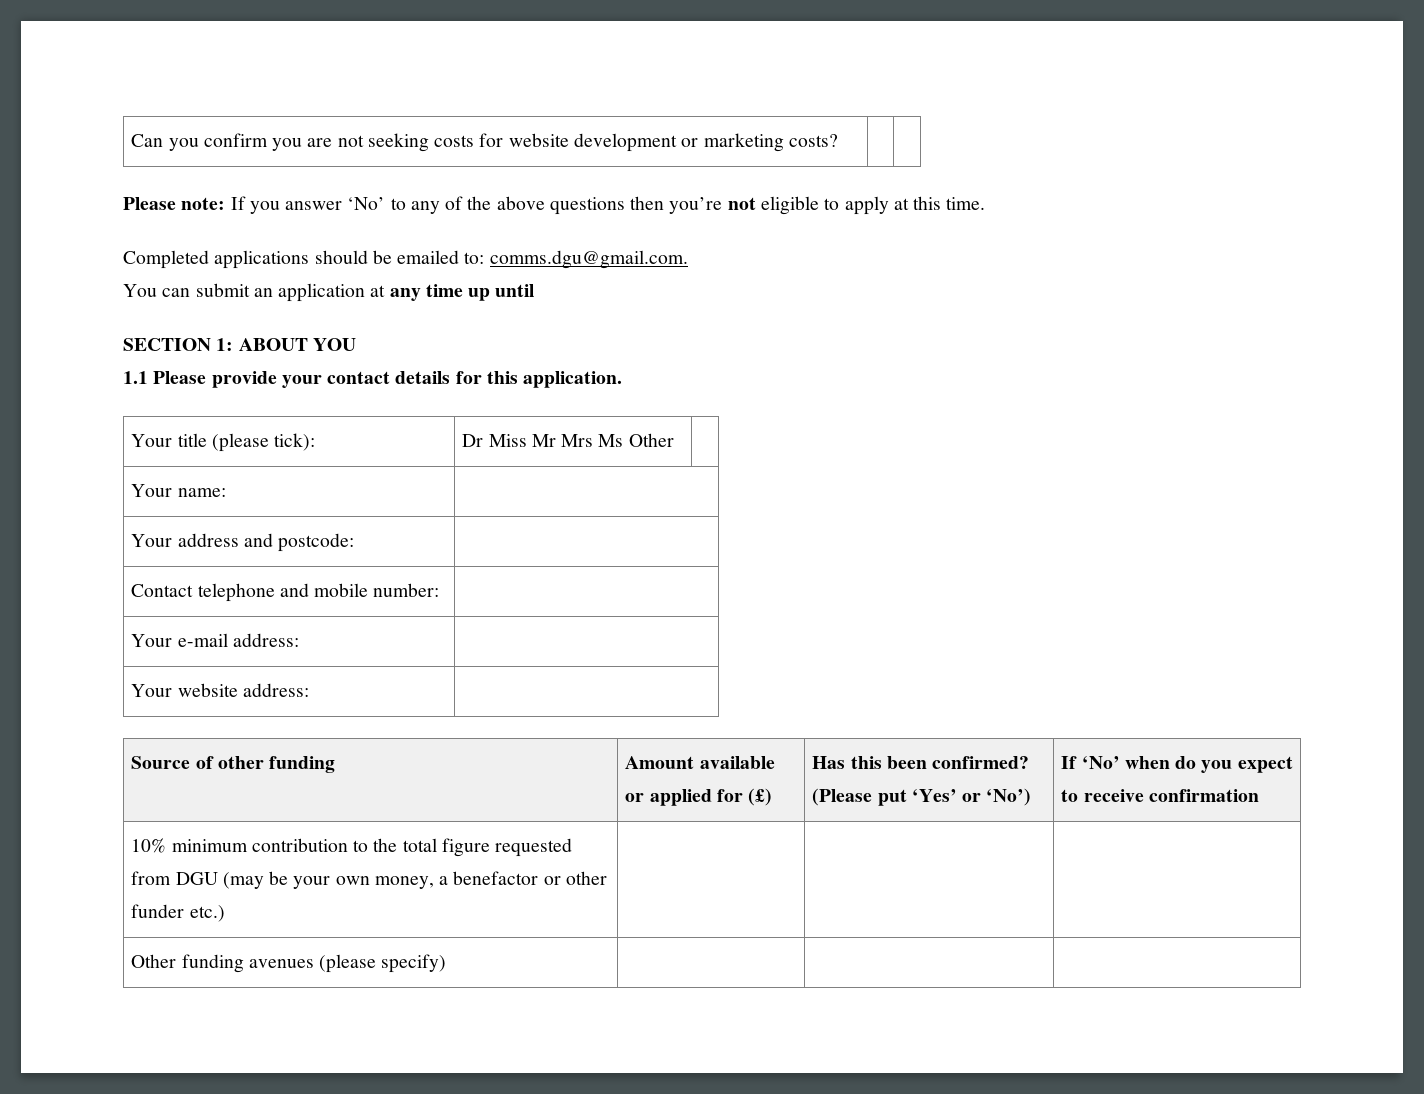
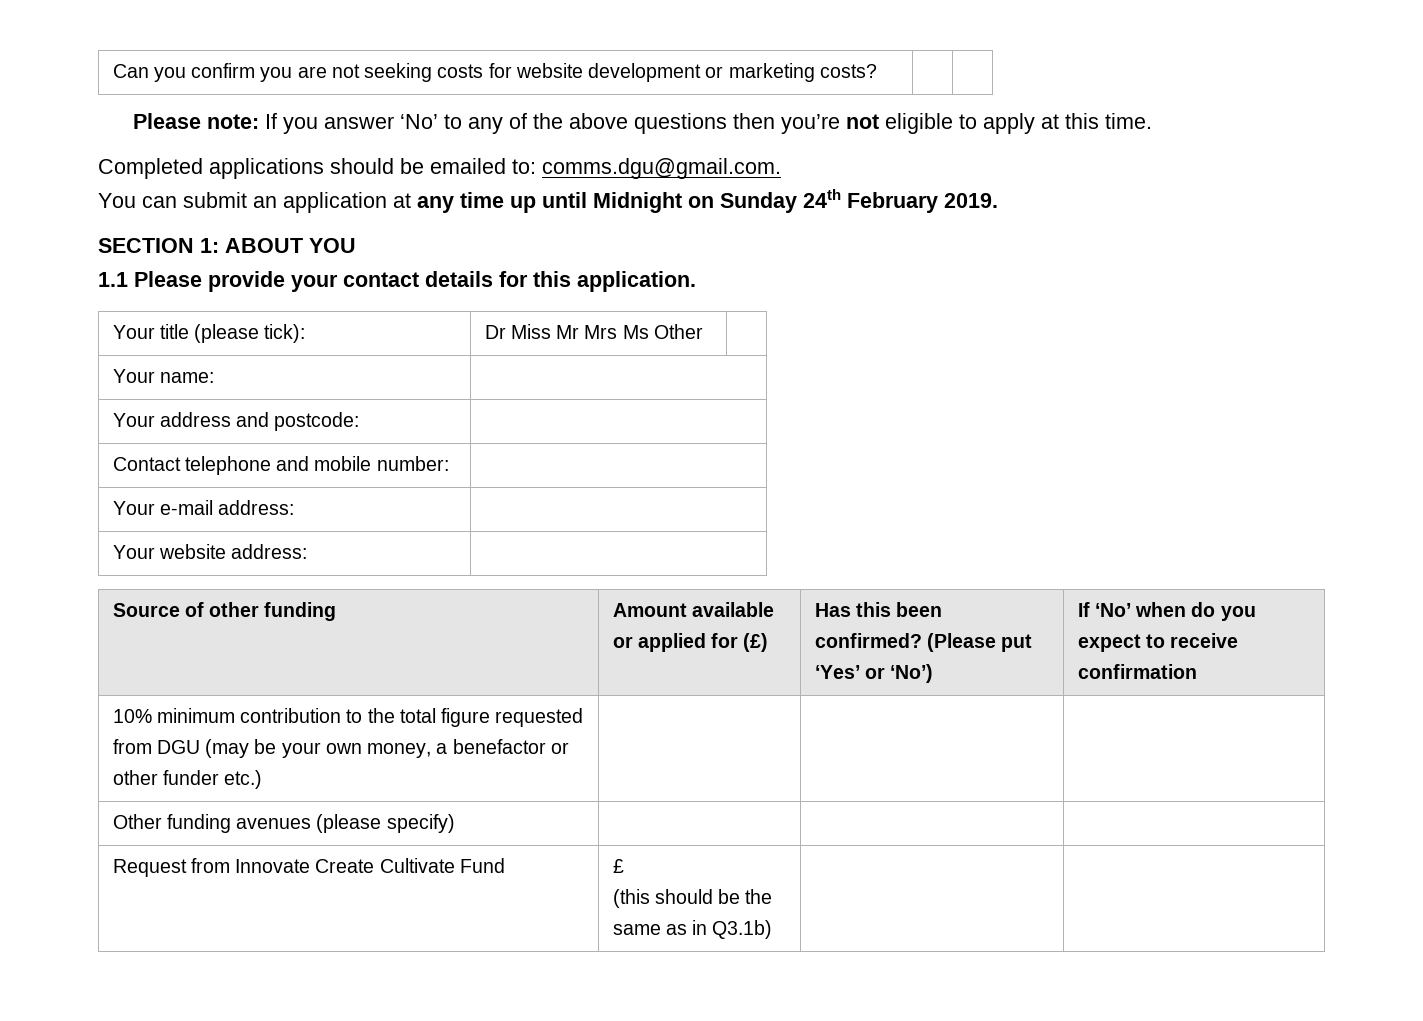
(535, 290) none -> [593,189,998,213] Midnight on Sunday 24th February 2019.
(447, 963) none -> [112,858,505,877] [612,859,624,873] [612,889,773,908] [612,920,773,939] // Request from Innovate Create Cultivate Fund | £ // (this should be the same as in Q3.1b) | |

